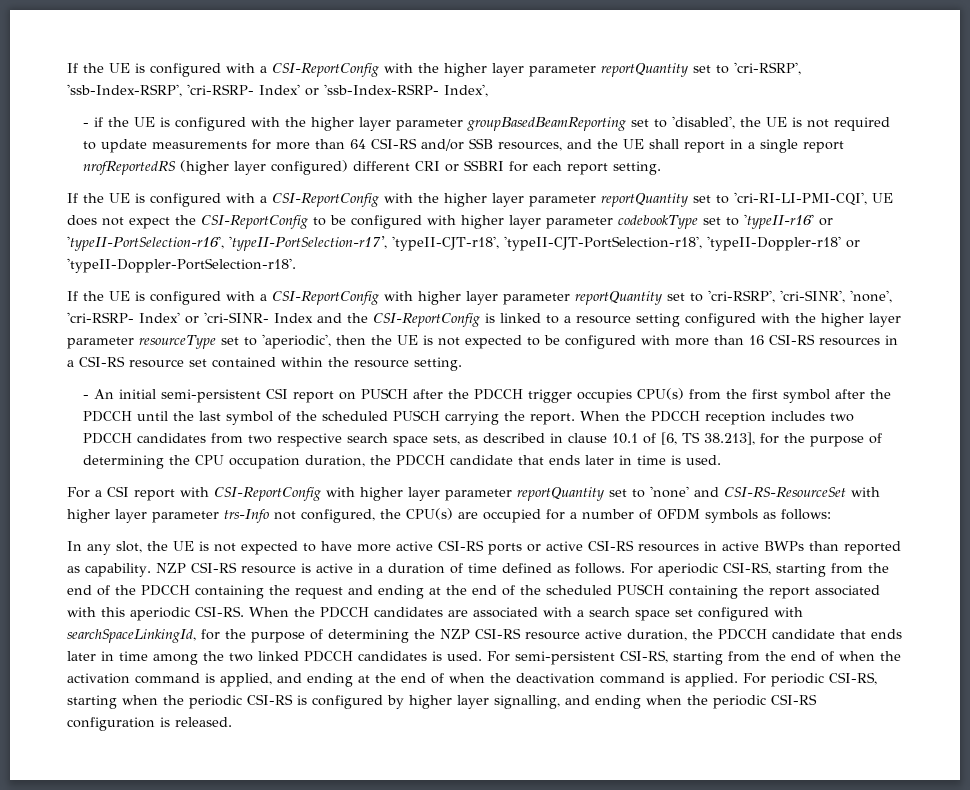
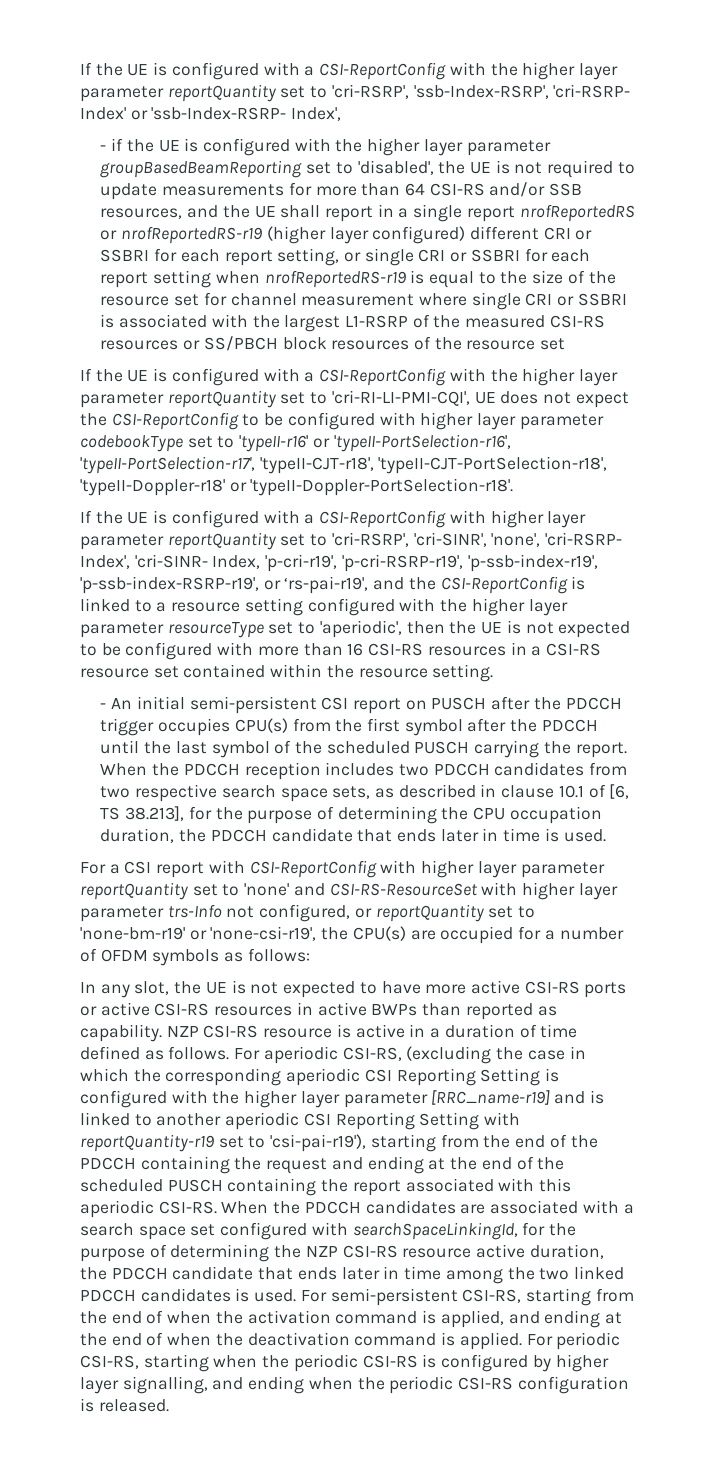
(177, 168) none -> [100,226,264,244] or nrofReportedRS-r19
[613,161,662,175] setting. -> [277,248,591,266] [100,270,616,288] [100,292,627,310] [100,314,605,332] [100,336,566,351] setting, or single CRI or SSBRI for each report setting when nrofReportedRS-r19 is equal to the size of the resource set for channel measurement where single CRI or SSBRI is associated with the largest L1-RSRP of the measured CSI-RS resources or SS/PBCH block resources of the resource set
[139,312,313,324] Index' or 'cri-SINR- Index -> [80,554,598,572] [80,576,369,594] Index', 'cri-SINR- Index, 'p-cri-r19', 'p-cri-RSRP-r19', 'p-ssb-index-r19', 'p-ssb-index-RSRP-r19', or ‘rs-pai-r19',
(375, 516) none -> [354,904,536,922] [80,926,317,941] or reportQuantity set to 'none-bm-r19' or 'none-csi-r19',
(771, 568) none -> [406,1046,586,1064] [80,1068,560,1086] [80,1090,604,1108] [80,1112,521,1130] [80,1134,367,1152] (excluding the case in which the corresponding aperiodic CSI Reporting Setting is configured with the higher layer parameter [RRC_name-r19] and is linked to another aperiodic CSI Reporting Setting with reportQuantity-r19 set to 'csi-pai-r19'),

